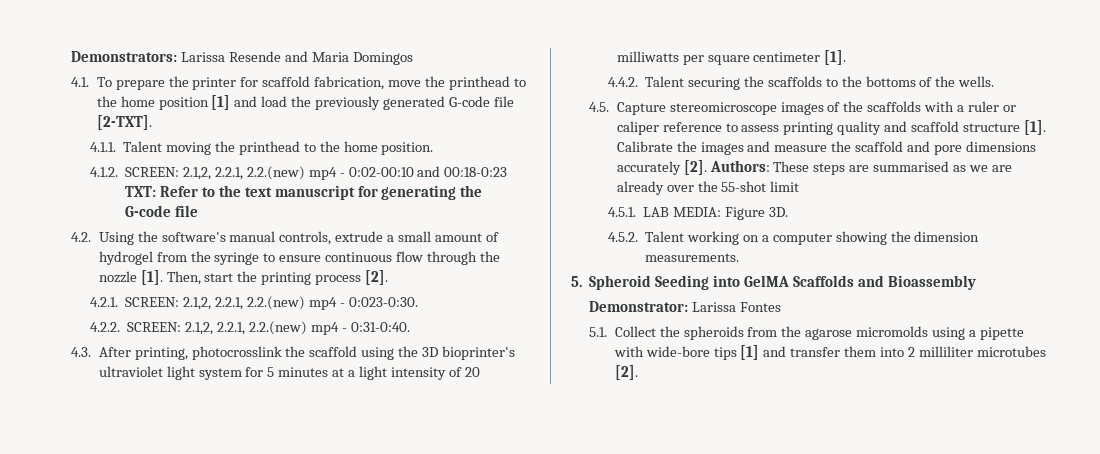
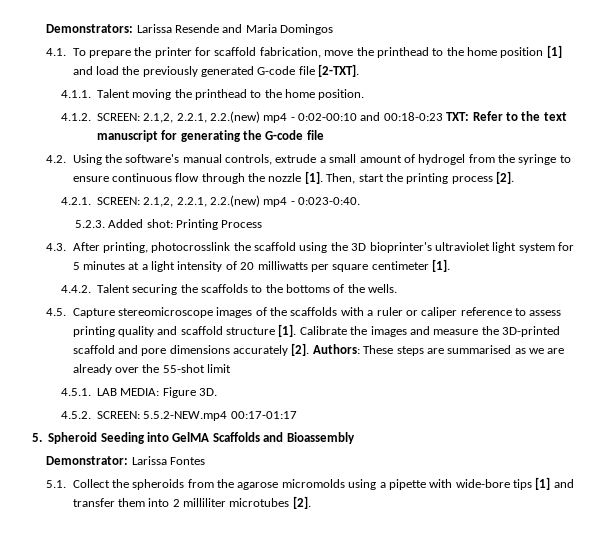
[348,297,418,307] [89,321,410,335] 0:023-0:30. // 4.2.2. SCREEN: 2.1,2, 2.2.1, 2.2.(new) mp4 - 0:31-0:40. -> [298,197,361,205] [74,219,263,230] 0:023-0:40. // 5.2.3. Added shot: Printing Process
(852, 146) none -> [502,326,561,337] 3D-printed
[645,231,980,245] [645,253,740,262] Talent working on a computer showing the dimension measurements. -> [96,411,297,421] SCREEN: 5.5.2-NEW.mp4 00:17-01:17

